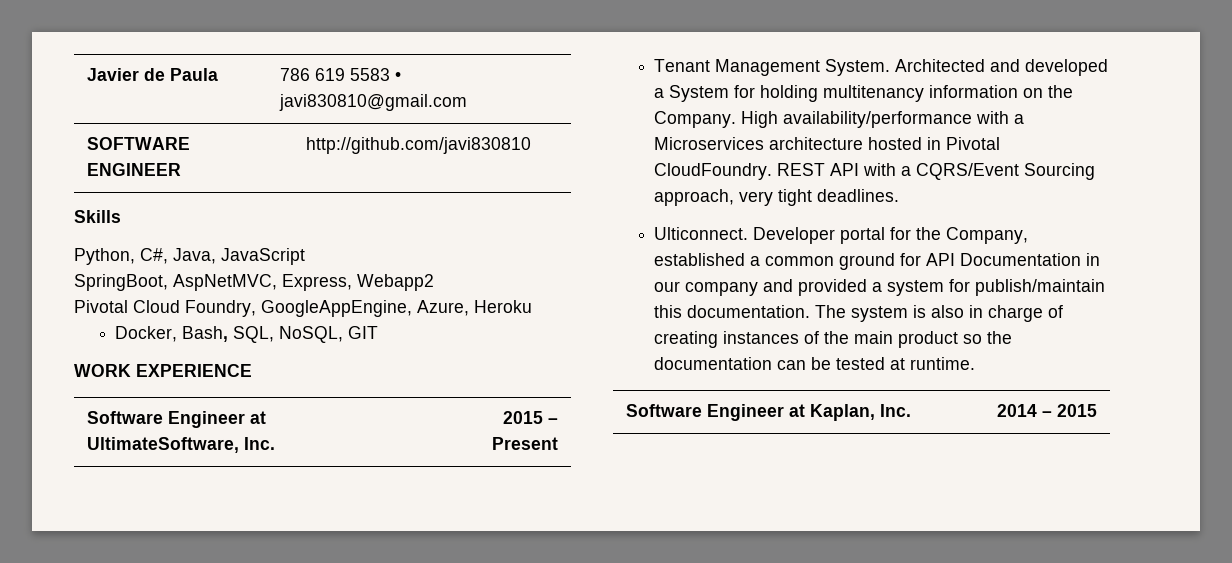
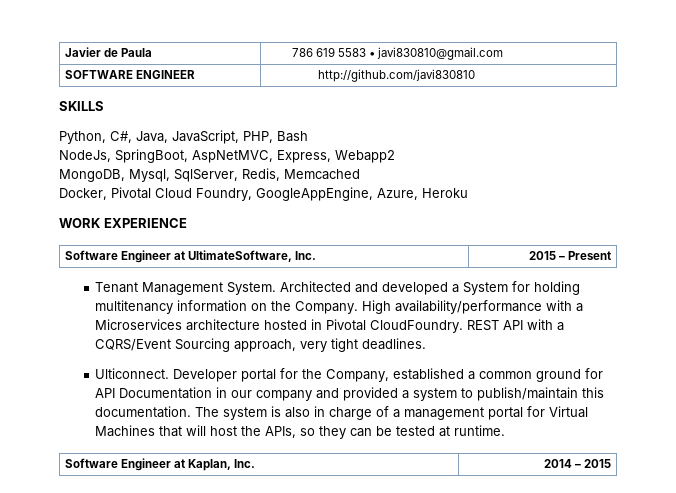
[74,210,121,223] Skills -> [59,101,104,111] SKILLS
[221,248,305,265] JavaScript // -> [172,130,308,144] [59,150,111,162] JavaScript, PHP, Bash // NodeJs,
(434, 282) none -> [59,168,360,182] [59,188,107,200] MongoDB, Mysql, SqlServer, Redis, Memcached // Docker,
[115,326,379,343] // Docker, Bash, SQL, NoSQL, GIT -> (468, 193) none
[949,279,971,292] for -> [461,388,474,398] to
[654,331,1013,348] [654,357,773,370] creating instances of the main product so the documentation -> [393,406,589,420] [95,425,347,439] a management portal for Virtual Machines that will host the APIs, so they

